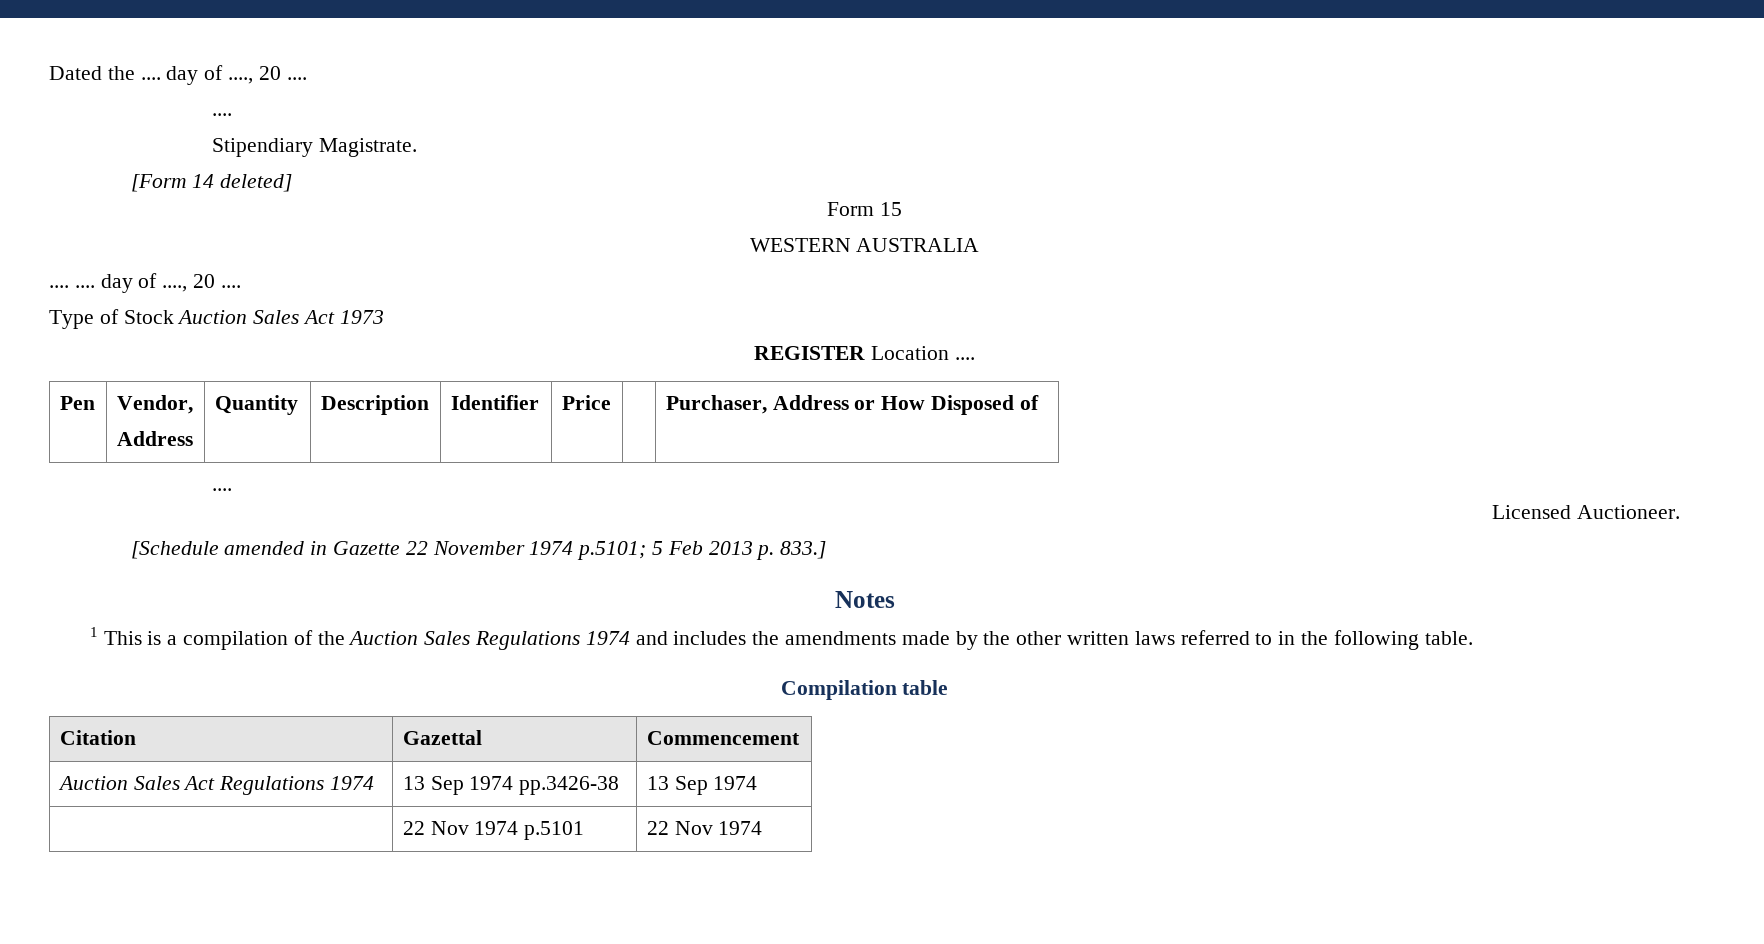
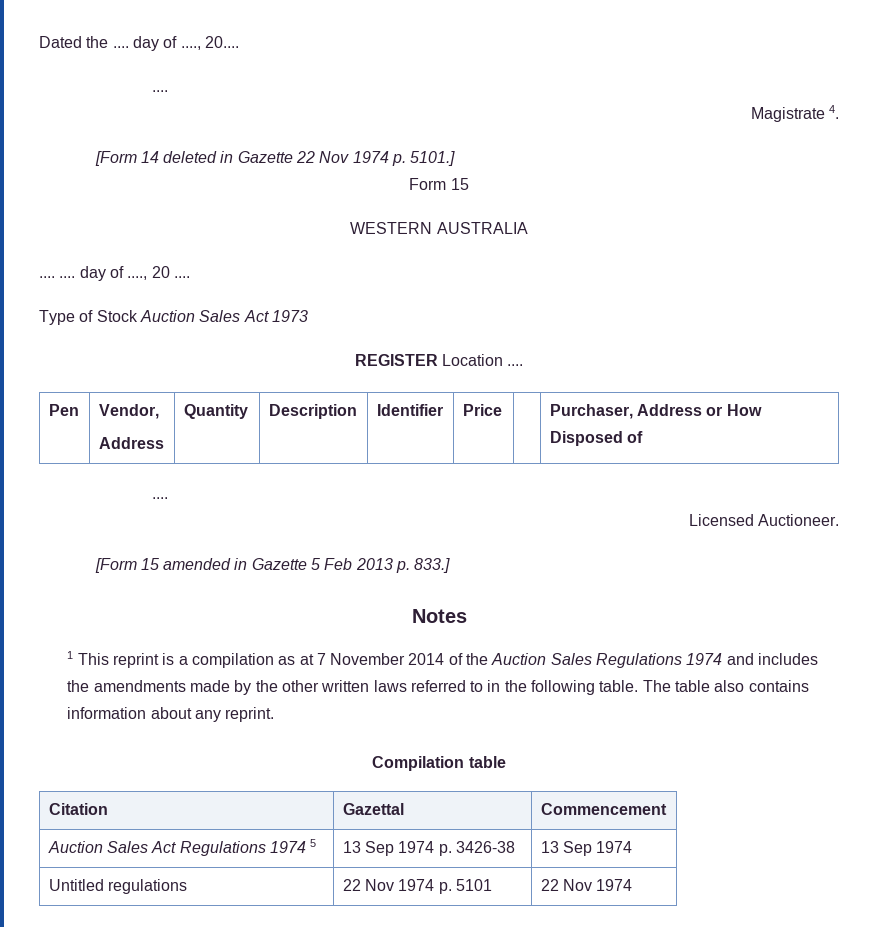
[258,66,307,80] [212,113,233,116] [212,138,417,157] 20 .... // .... // Stipendiary Magistrate. -> [204,36,239,48] [152,90,169,92] [750,105,840,122] 20.... // .... // Magistrate 4.
[220,174,293,192] deleted] -> [163,151,456,166] deleted in Gazette 22 Nov 1974 p. 5101.]
[130,541,219,559] [Schedule -> [94,558,159,573] [Form 15
[405,541,647,560] 22 November 1974 p.5101; -> (307, 564) none
(142, 638) none -> [112,653,159,668] reprint
(289, 640) none -> [278,653,445,665] as at 7 November 2014
(1473, 638) none -> [642,680,809,692] [67,707,275,722] The table also contains information about any reprint.
[402,776,620,795] | 13 Sep 1974 pp.3426-38 -> [310,839,317,847] [342,841,515,856] 5 | 13 Sep 1974 p. 3426-38
[402,821,585,840] | 22 Nov 1974 p.5101 -> [48,879,187,894] [342,879,492,894] Untitled regulations | 22 Nov 1974 p. 5101

